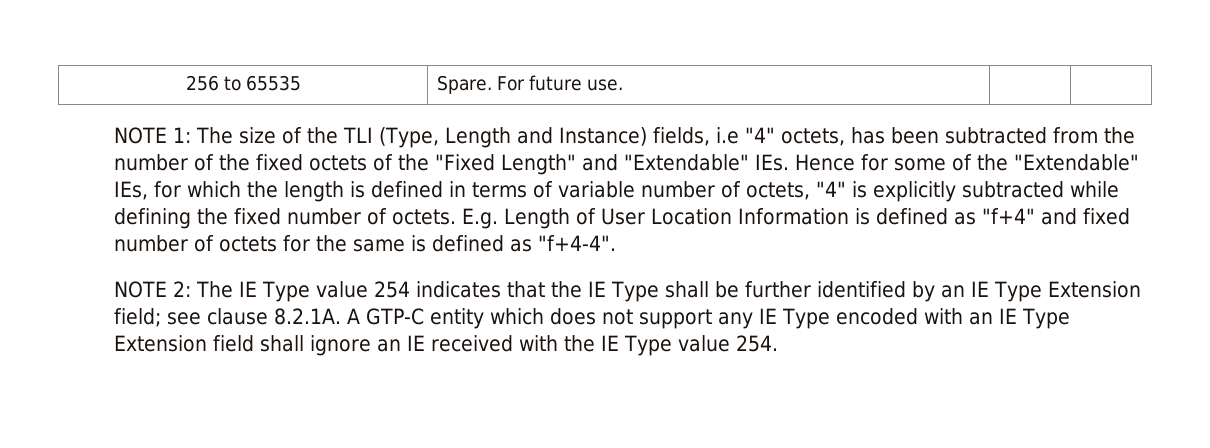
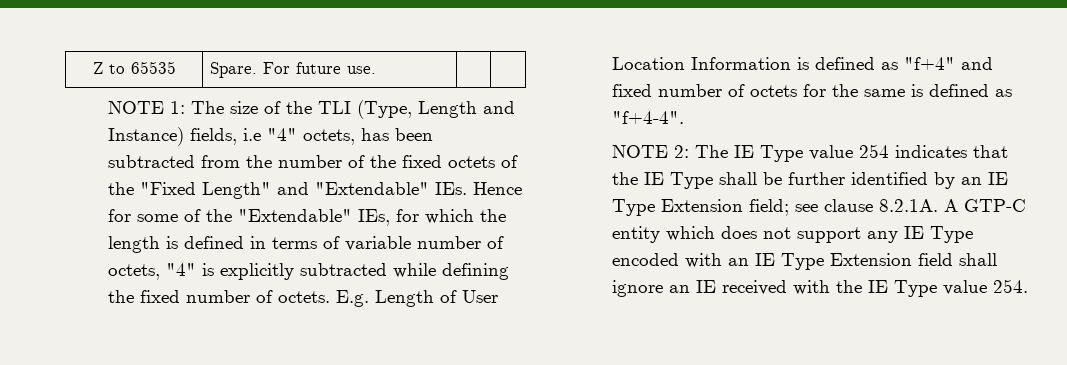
[185,75,219,91] 256 -> [92,62,103,74] Z

